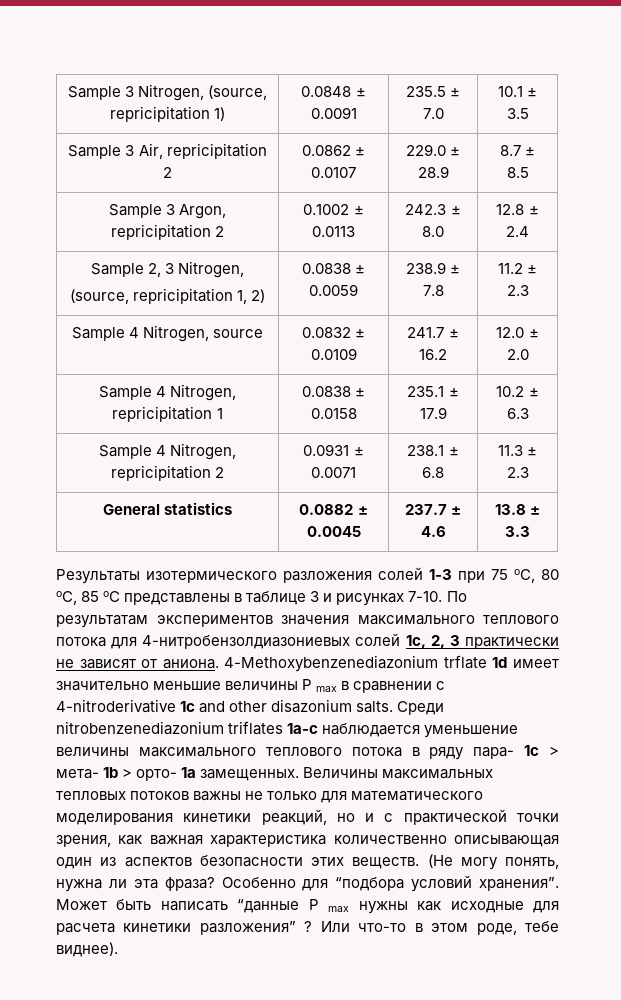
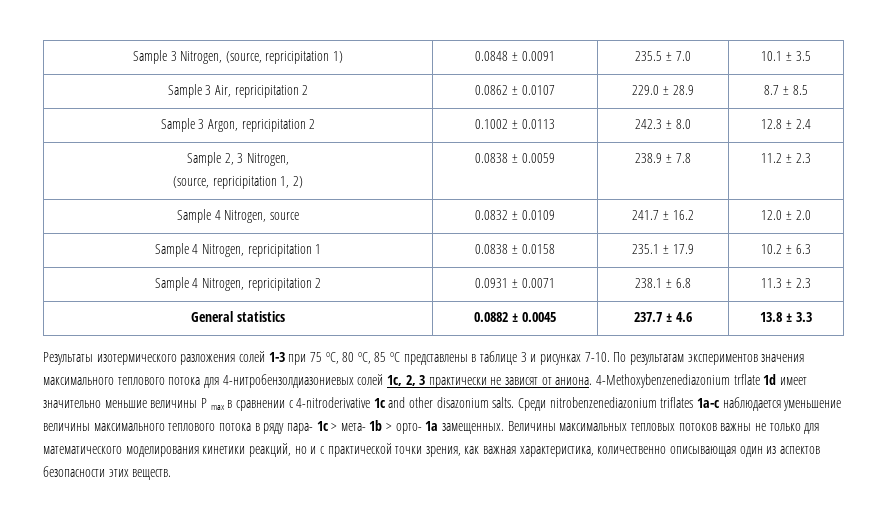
[210,835,327,847] характеристика -> [519,446,594,457] характеристика,
[427,854,559,870] [56,875,559,892] [56,899,560,914] [56,921,560,935] [56,942,118,957] (Не могу понять, нужна ли эта фраза? Особенно для “подбора условий хранения”. Может быть написать “данные P max нужны как исходные для расчета кинетики разложения” ? Или что-то в этом роде, тебе виднее). -> (172, 474) none

